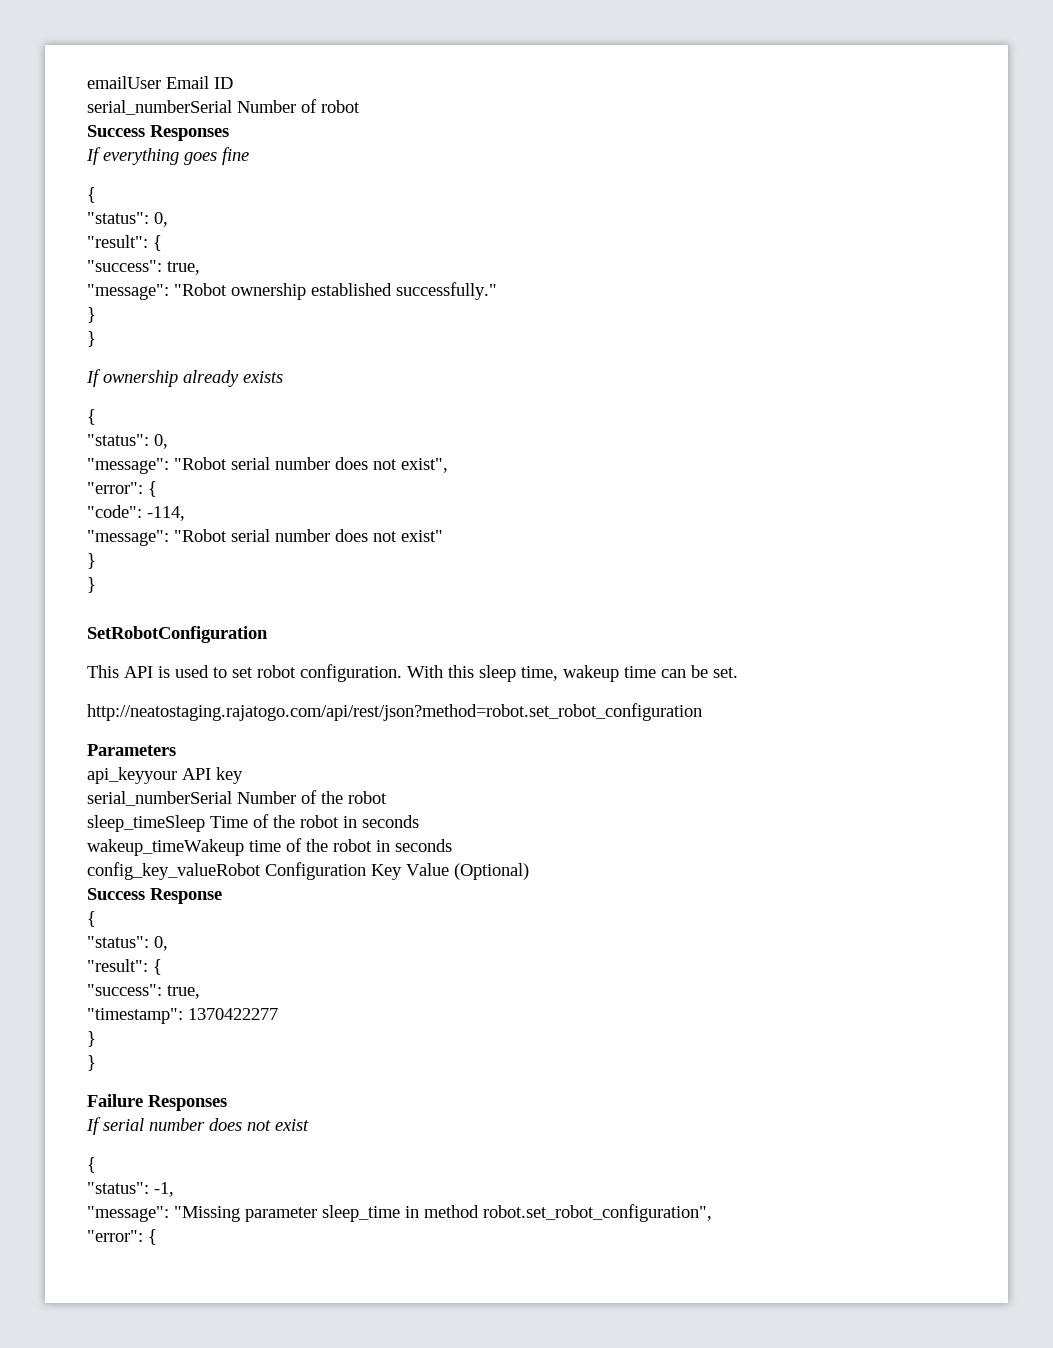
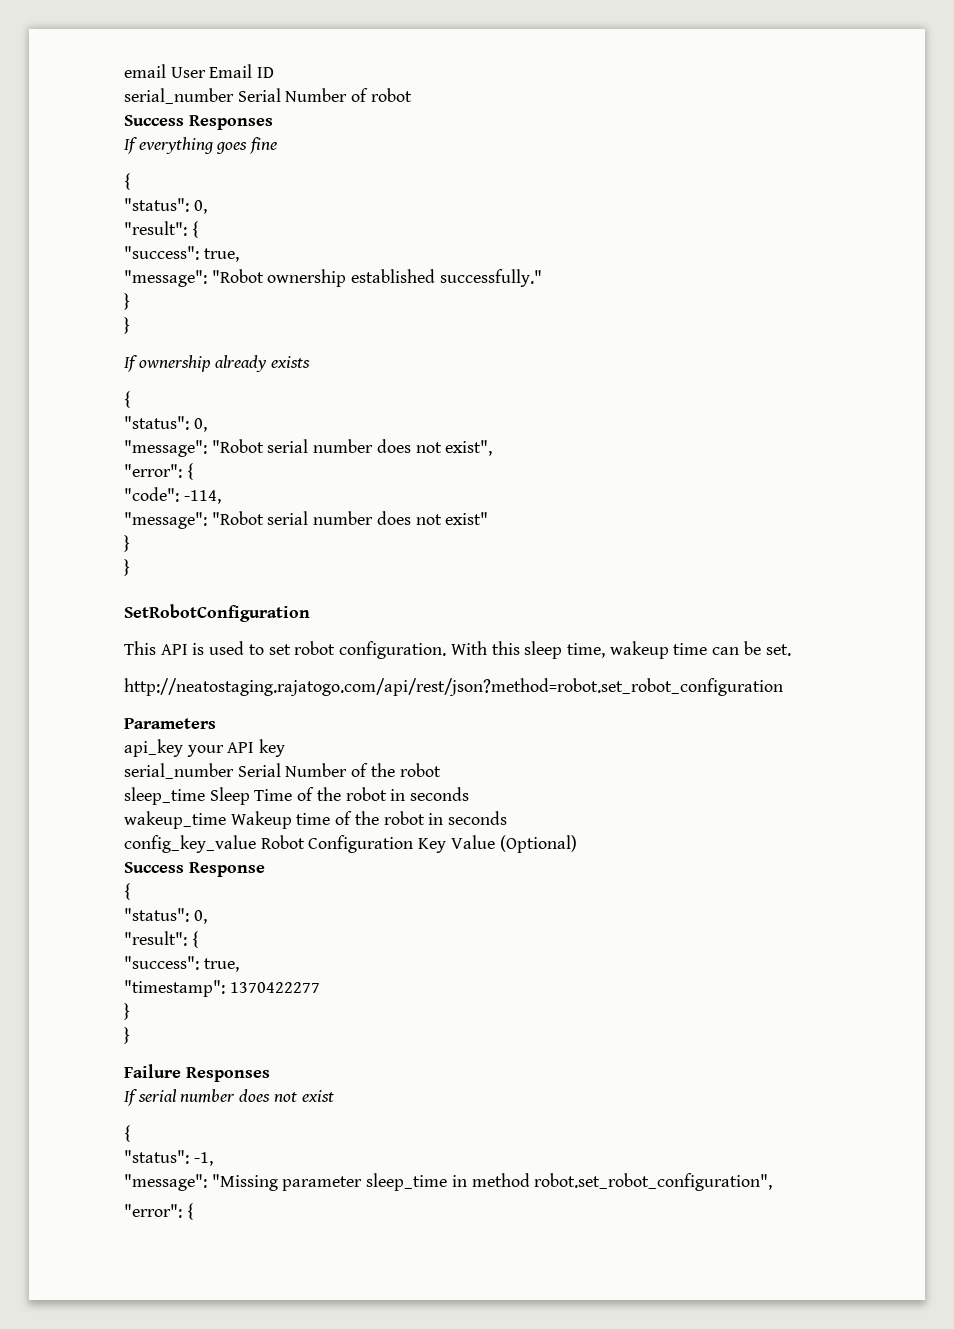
[87,76,161,89] emailUser -> [124,64,206,78] email User
[87,100,232,115] serial_numberSerial -> [124,88,281,104] serial_number Serial
[87,767,177,784] api_keyyour -> [124,739,224,757] api_key your
[87,791,232,806] serial_numberSerial -> [124,763,281,779] serial_number Serial
[87,815,205,832] sleep_timeSleep -> [124,787,250,805] sleep_time Sleep
[87,839,244,856] wakeup_timeWakeup -> [124,811,292,829] wakeup_time Wakeup
[87,862,261,880] config_key_valueRobot -> [124,835,305,853] config_key_value Robot

